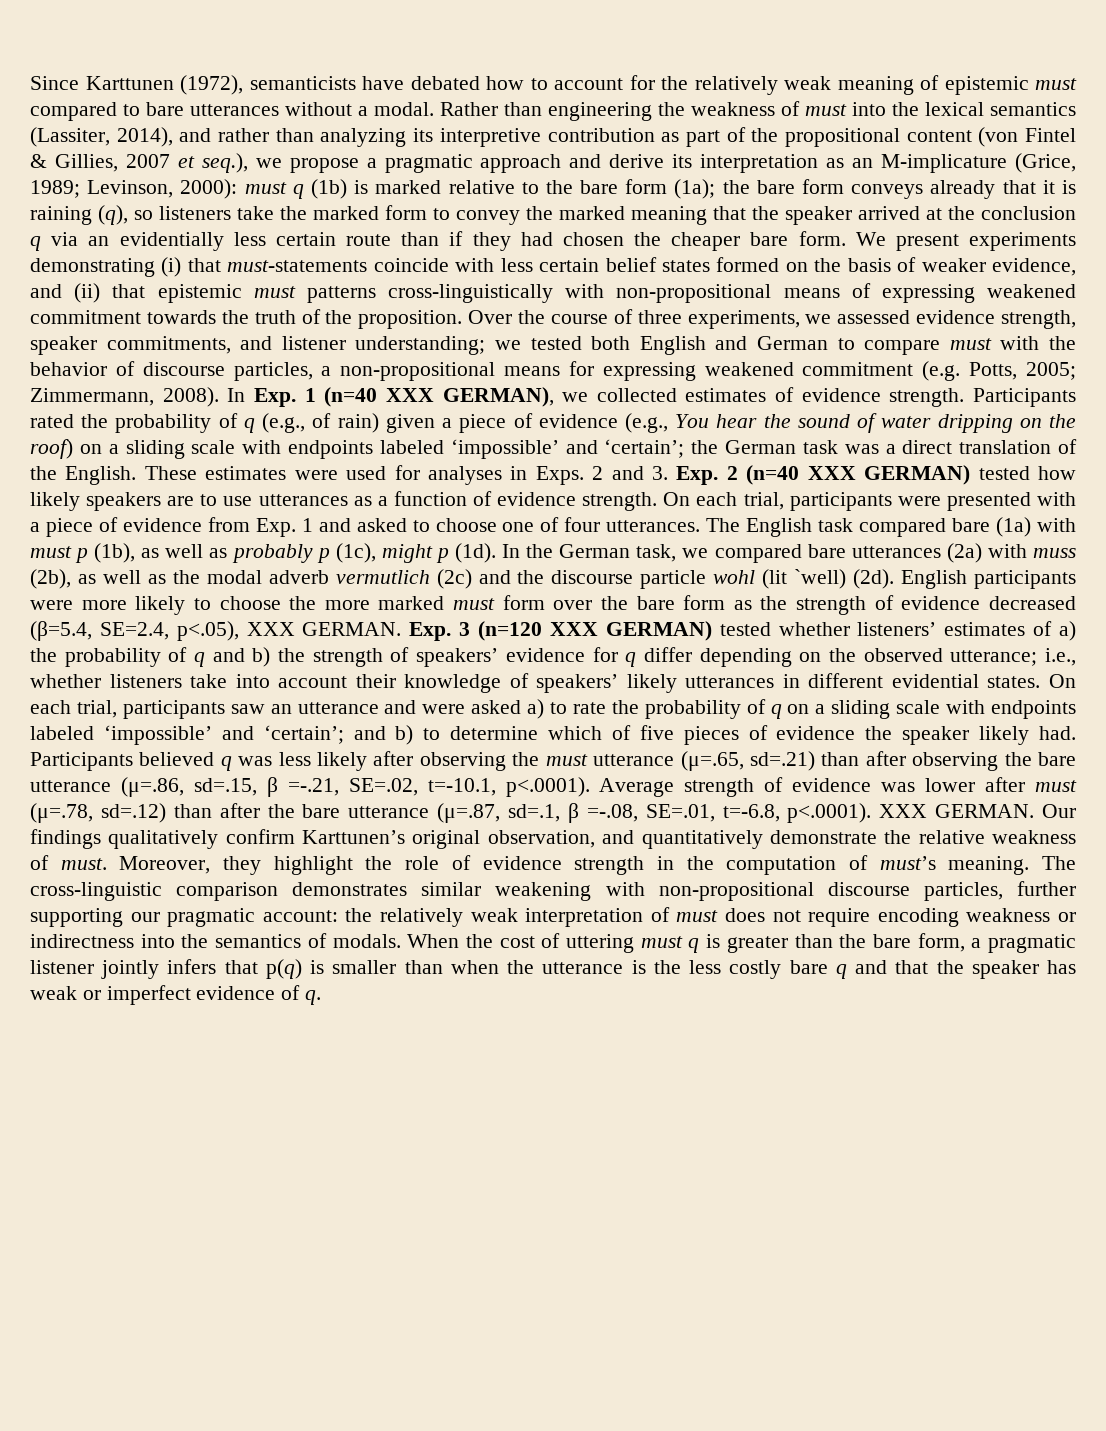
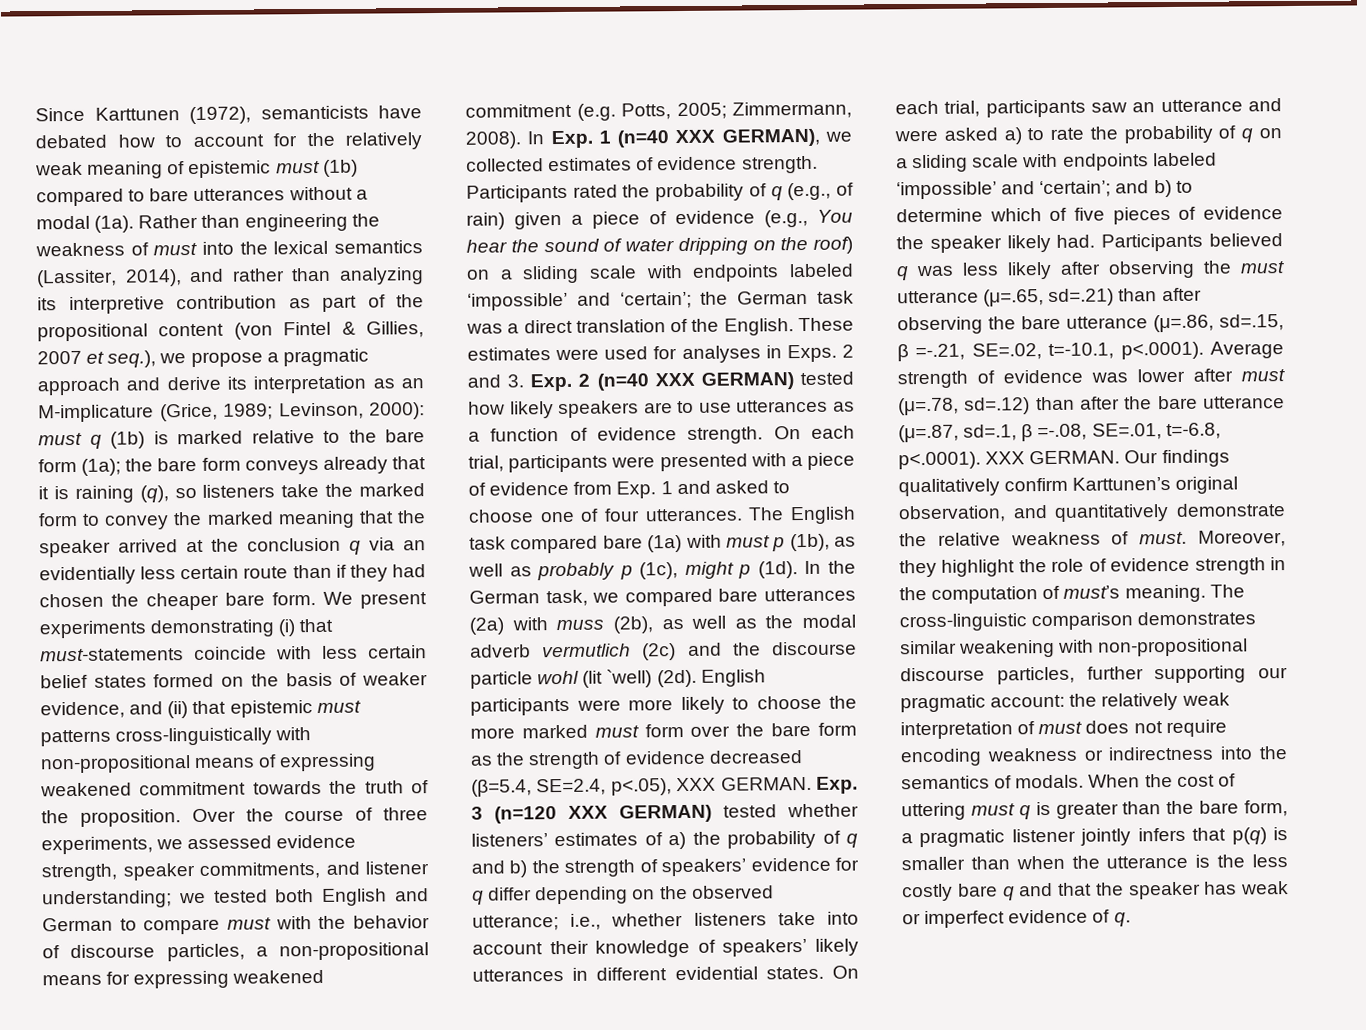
(1077, 84) none -> [322,159,358,177] (1b)
[374,102,434,116] modal. -> [36,215,135,233] modal (1a).

